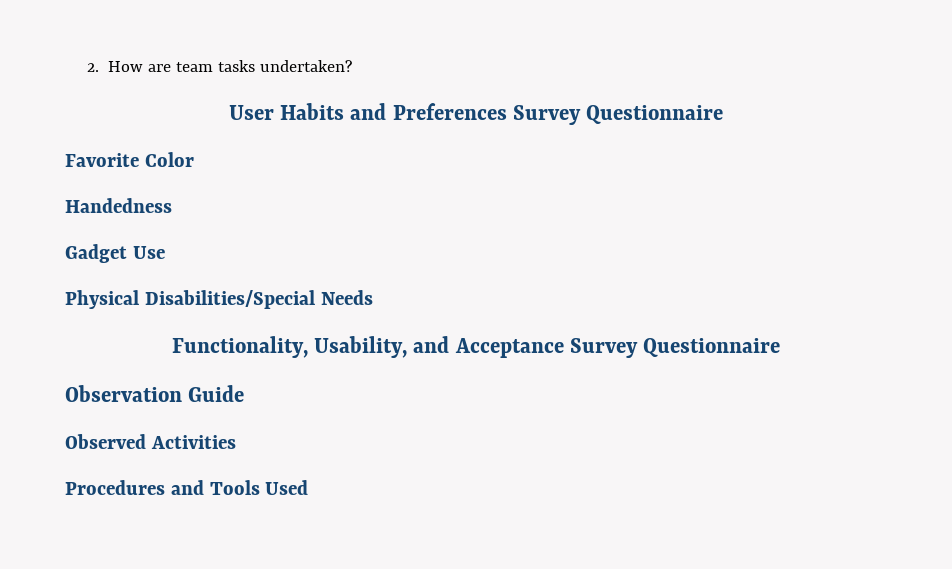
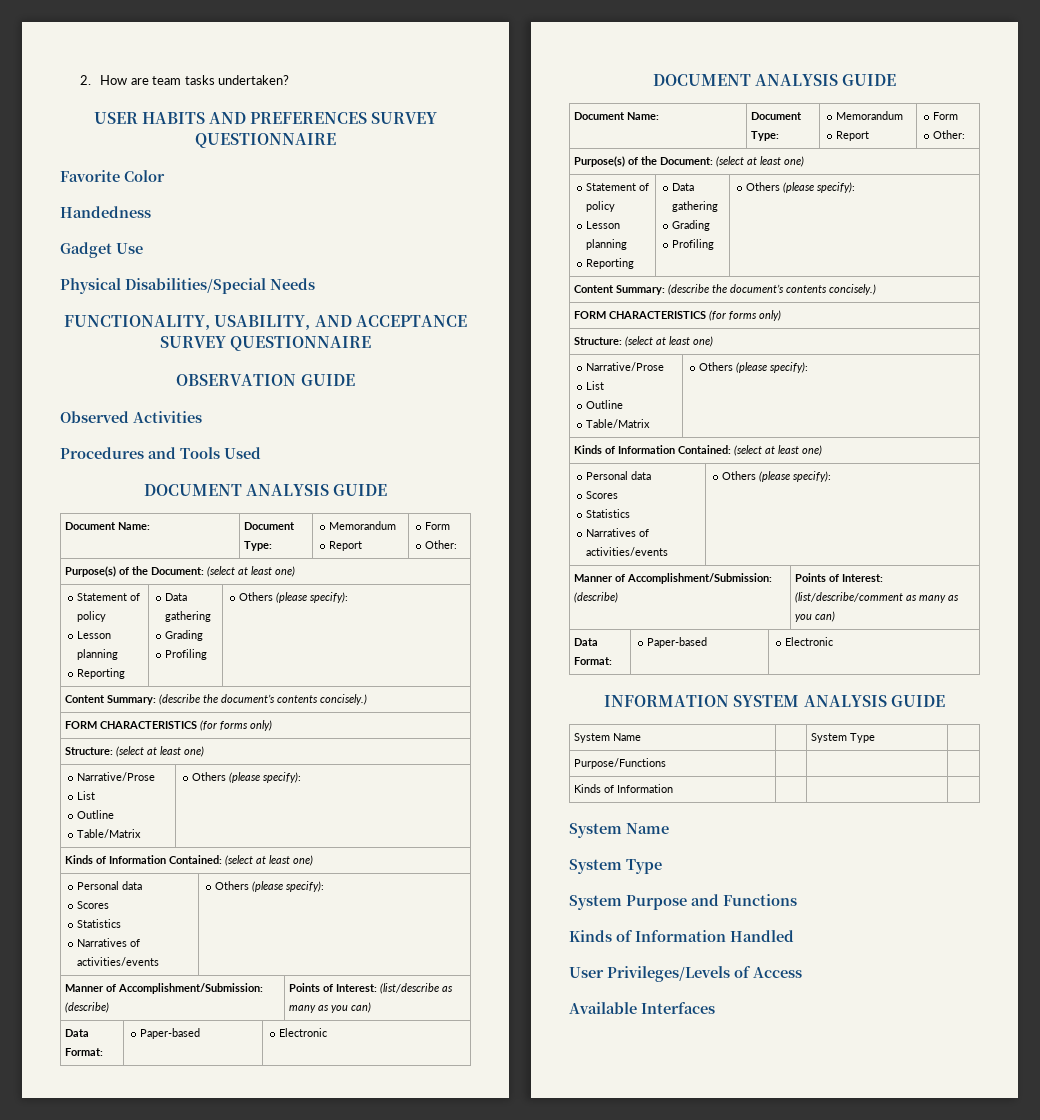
[228,103,724,125] User Habits and Preferences Survey Questionnaire -> [93,112,438,124] [195,133,336,148] USER HABITS AND PREFERENCES SURVEY QUESTIONNAIRE
[171,336,781,358] [65,385,245,402] Functionality, Usability, and Acceptance Survey Questionnaire // Observation Guide -> [64,315,467,330] [159,336,372,351] [176,374,355,386] FUNCTIONALITY, USABILITY, AND ACCEPTANCE SURVEY QUESTIONNAIRE // OBSERVATION GUIDE
(309, 487) none -> [143,484,388,496] [65,522,151,530] [244,522,296,530] [244,541,273,551] [329,521,397,530] [329,541,363,551] [425,522,451,530] [425,540,458,549] [65,566,296,577] [77,593,141,601] [77,611,107,622] [77,631,112,639] [77,649,119,660] [77,668,126,679] [165,593,188,601] [165,611,212,622] [165,630,204,641] [165,649,208,660] [239,592,349,603] [65,694,368,705] [65,720,273,731] [65,746,205,757] [77,772,156,781] [77,791,96,800] [77,810,115,819] [77,829,142,838] [192,772,302,783] [65,855,314,866] [77,881,143,890] [77,901,110,909] [77,919,122,928] [77,938,141,947] [77,957,160,966] [215,881,325,892] [65,983,264,994] [65,1002,110,1013] [289,983,454,994] [289,1002,372,1013] [65,1029,90,1037] [65,1048,104,1056] [140,1028,201,1039] [279,1028,328,1037] [652,74,897,86] [574,112,660,120] [751,112,803,120] [751,131,780,141] [836,111,904,120] [836,131,870,141] [933,112,959,120] [933,130,966,139] [574,156,805,167] [586,183,650,191] [586,201,616,212] [586,221,621,229] [586,239,628,250] [586,258,635,269] [672,183,695,191] [672,201,719,212] [672,220,711,231] [672,239,715,250] [746,182,856,193] [574,284,877,295] [574,310,782,321] [574,336,714,347] [586,362,665,371] [586,381,605,390] [586,400,624,409] [586,419,651,428] [699,362,809,373] [574,445,823,456] [586,471,652,480] [586,491,619,499] [586,509,631,518] [586,528,650,537] [586,547,669,556] [722,471,832,482] [574,573,773,584] [574,592,619,603] [795,573,884,582] [795,592,960,603] [795,611,836,622] [574,638,599,646] [574,657,613,665] [647,637,708,648] [785,637,834,646] [604,695,945,707] [574,733,642,743] [811,733,876,743] [574,758,667,769] [574,784,674,793] [569,823,669,838] [569,859,662,874] [569,894,797,910] [569,930,794,942] [569,966,802,982] [569,1002,715,1014] // DOCUMENT ANALYSIS GUIDE // Document Name: | Document Type: | Memorandum // Report | Form // Other: // Purpose(s) of the Document: (select at least one) // Statement of policy // Lesson planning // Reporting | Data gathering // Grading // Profiling | Others (please specify): // Content Summary: (describe the document’s contents concisely.) // FORM CHARACTERISTICS (for forms only) // Structure: (select at least one) // Narrative/Prose // List // Outline // Table/Matrix | Others (please specify): // Kinds of Information Contained: (select at least one) // Personal data // Scores // Statistics // Narratives of activities/events | Others (please specify): // Manner of Accomplishment/Submission: (describe) | Points of Interest: (list/describe as many as you can) // Data Format: | Paper-based | Electronic // DOCUMENT ANALYSIS GUIDE // Document Name: | Document Type: | Memorandum // Report | Form // Other: // Purpose(s) of the Document: (select at least one) // Statement of policy // Lesson planning // Reporting | Data gathering // Grading // Profiling | Others (please specify): // Content Summary: (describe the document’s contents concisely.) // FORM CHARACTERISTICS (for forms only) // Structure: (select at least one) // Narrative/Prose // List // Outline // Table/Matrix | Others (please specify): // Kinds of Information Contained: (select at least one) // Personal data // Scores // Statistics // Narratives of activities/events | Others (please specify): // Manner of Accomplishment/Submission: (describe) | Points of Interest: (list/describe/comment as many as you can) // Data Format: | Paper-based | Electronic // INFORMATION SYSTEM ANALYSIS GUIDE // System Name | | System Type | // Purpose/Functions | | | // Kinds of Information | | | // System Name // System Type // System Purpose and Functions // Kinds of Information Handled // User Privileges/Levels of Access // Available Interfaces

